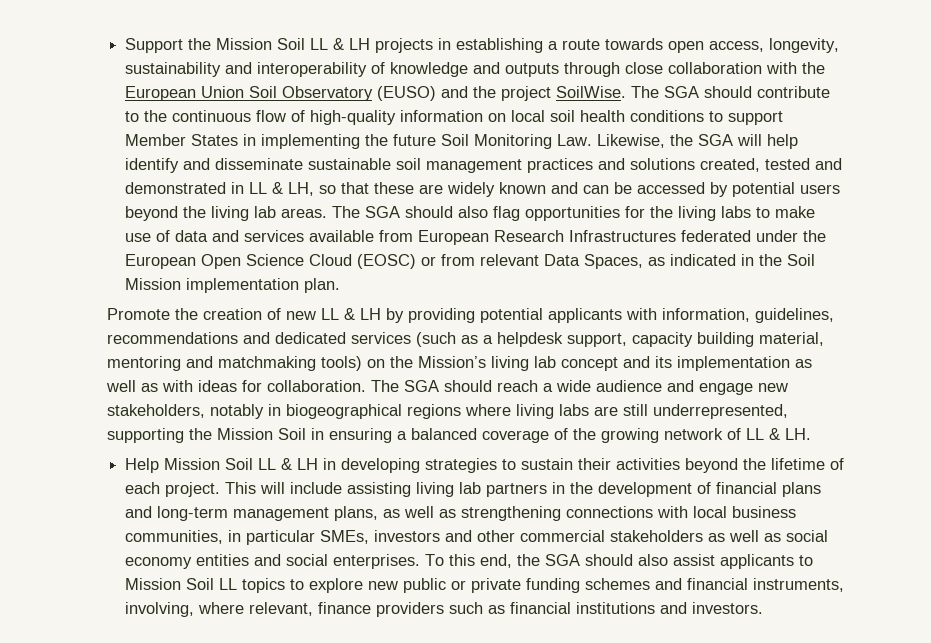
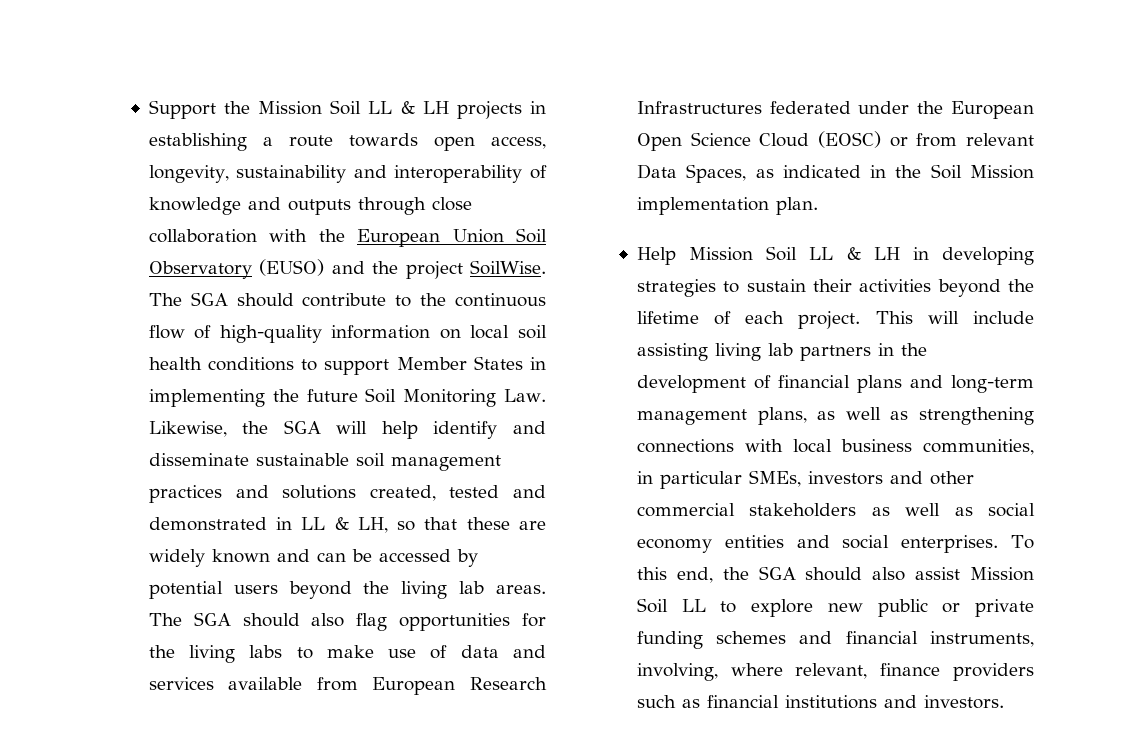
[106,308,834,323] [106,332,824,347] [106,356,812,371] [105,380,788,395] [106,404,788,419] [106,428,811,443] // Promote the creation of new LL & LH by providing potential applicants with information, guidelines, recommendations and dedicated services (such as a helpdesk support, capacity building material, mentoring and matchmaking tools) on the Mission’s living lab concept and its implementation as well as with ideas for collaboration. The SGA should reach a wide audience and engage new stakeholders, notably in biogeographical regions where living labs are still underrepresented, supporting the Mission Soil in ensuring a balanced coverage of the growing network of LL & LH. -> (818, 206) none
[719,554,813,569] [124,578,285,593] applicants to Mission Soil LL topics -> [970,567,1034,581] [636,598,706,613] Mission Soil LL

